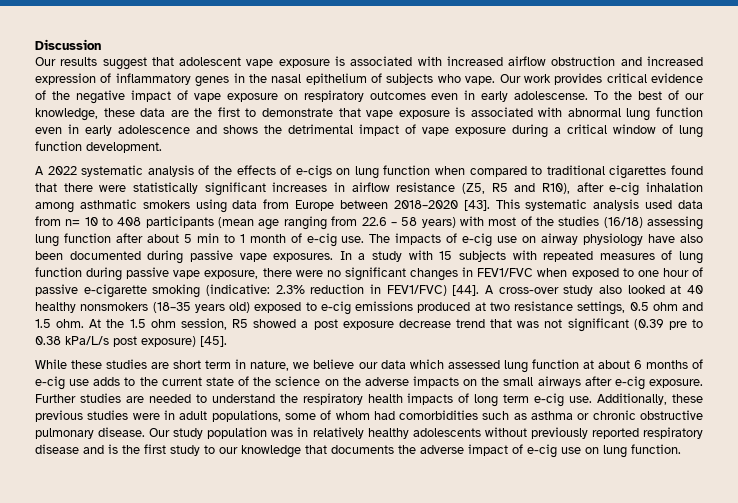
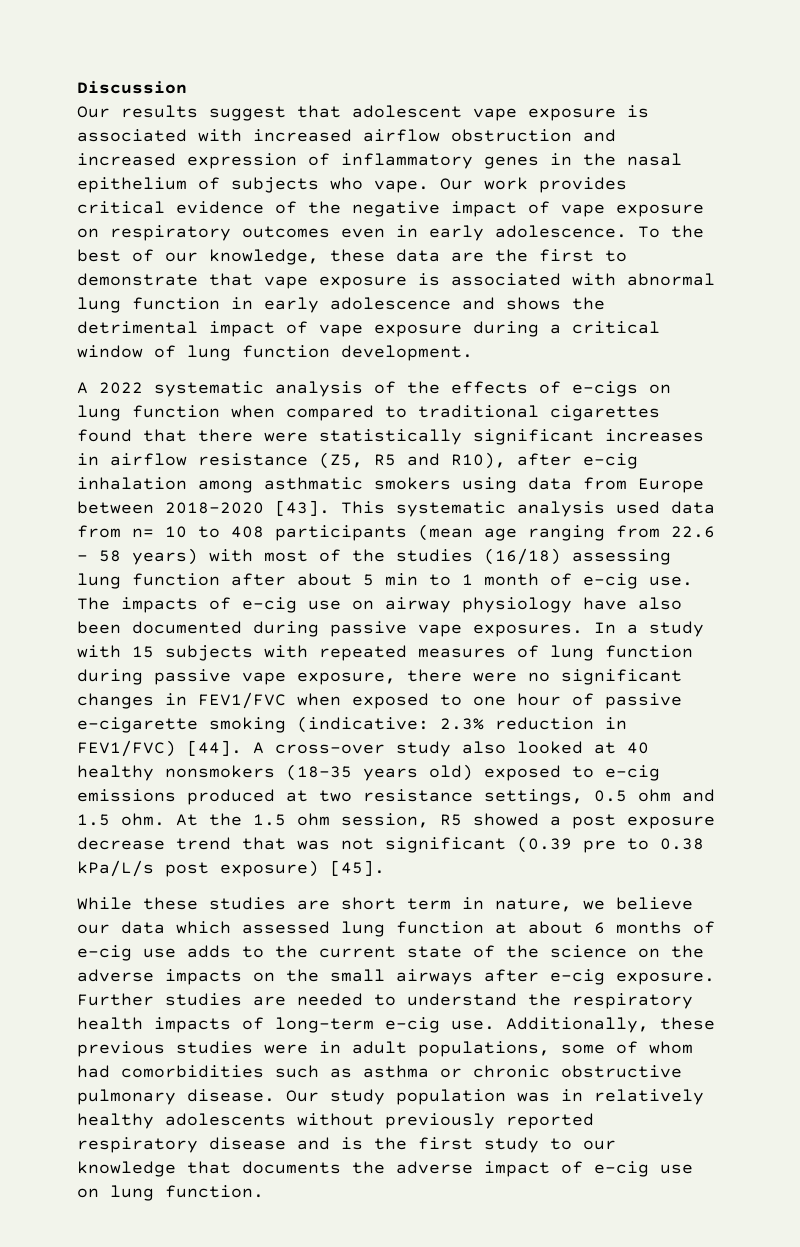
[514,91,589,100] adolescense. -> [495,225,627,238] adolescence.
[35,127,62,134] even -> (220, 303) none
[474,394,530,407] long term -> [275,1017,374,1033] long-term

